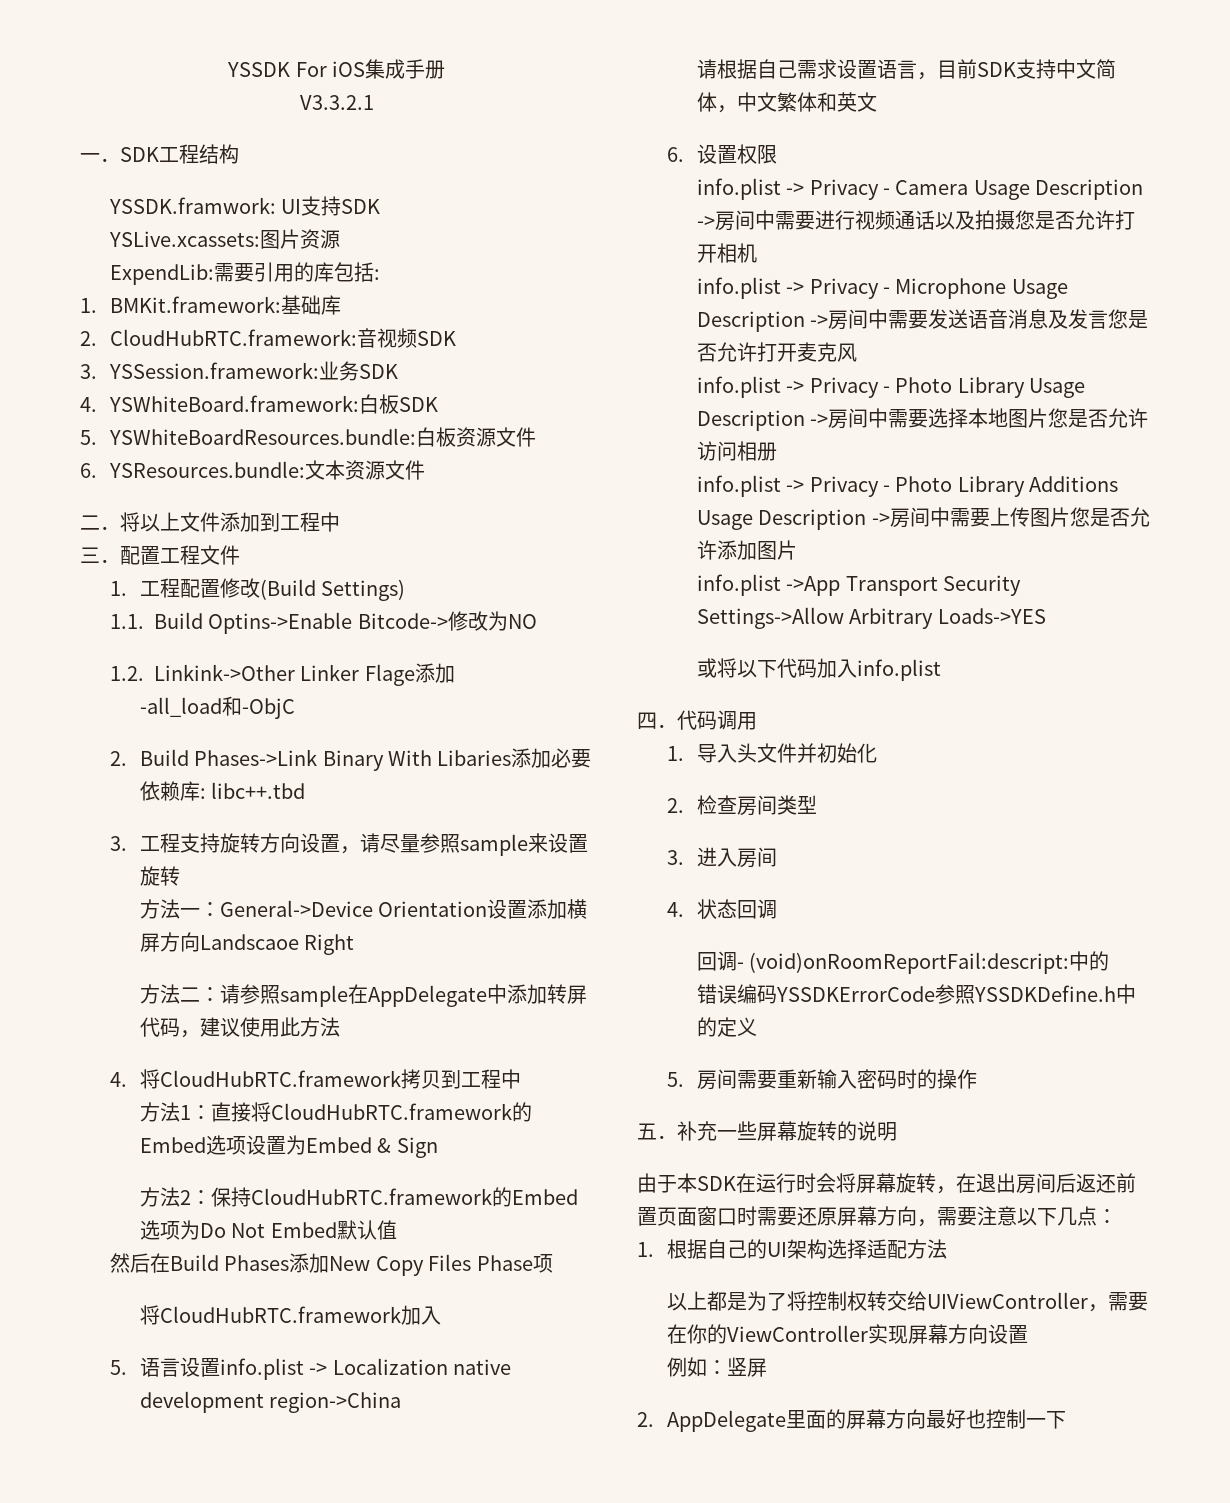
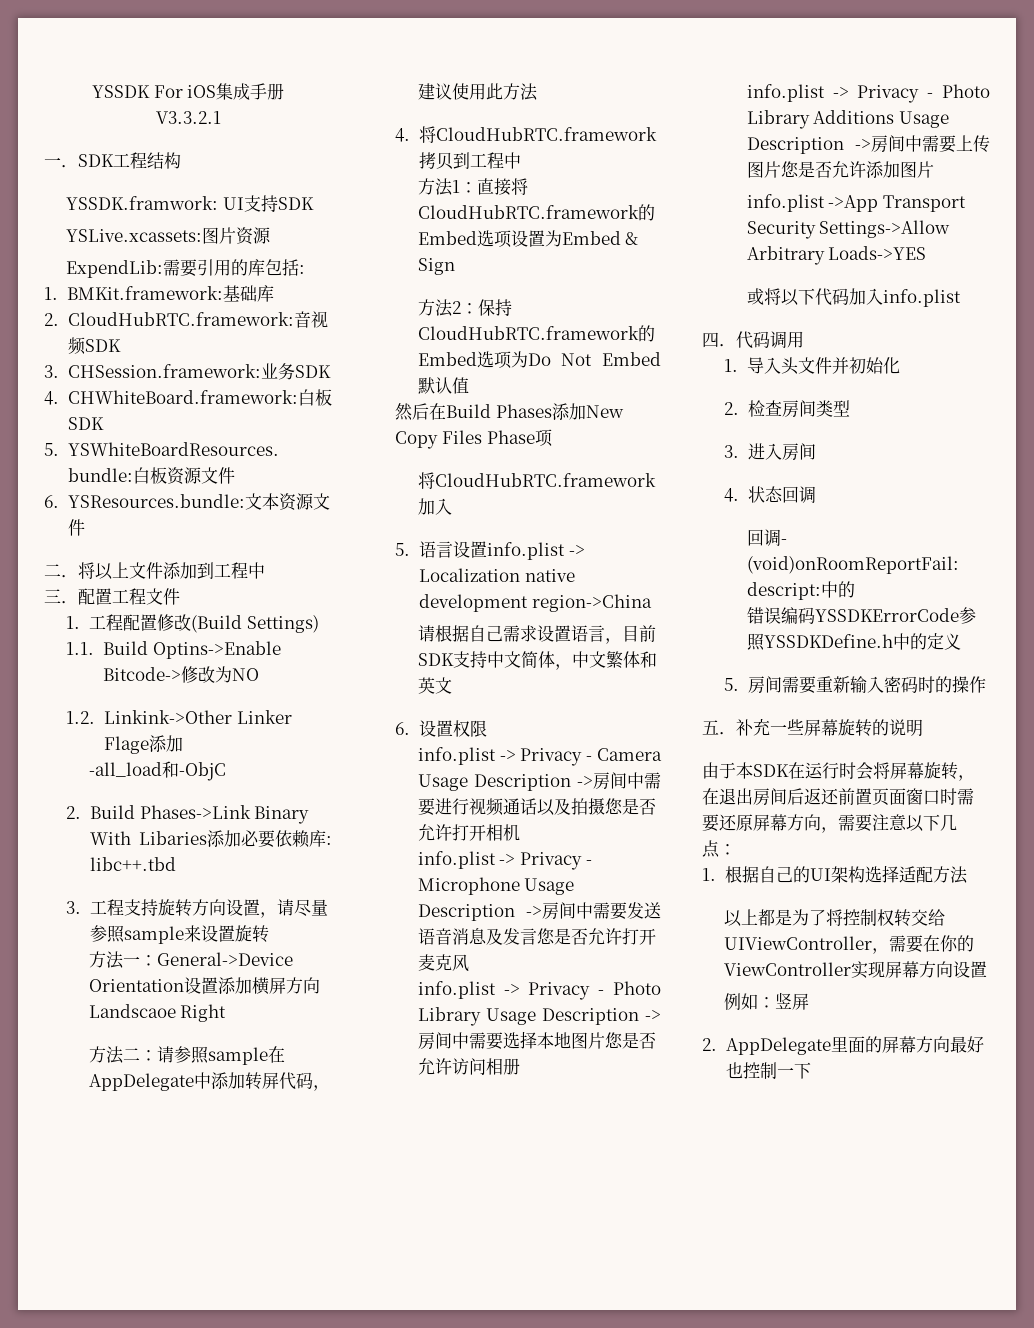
[108,362,319,379] YSSession.framework: -> [67,364,261,378] CHSession.framework:
[108,395,359,412] YSWhiteBoard.framework: -> [67,390,298,404] CHWhiteBoard.framework:

